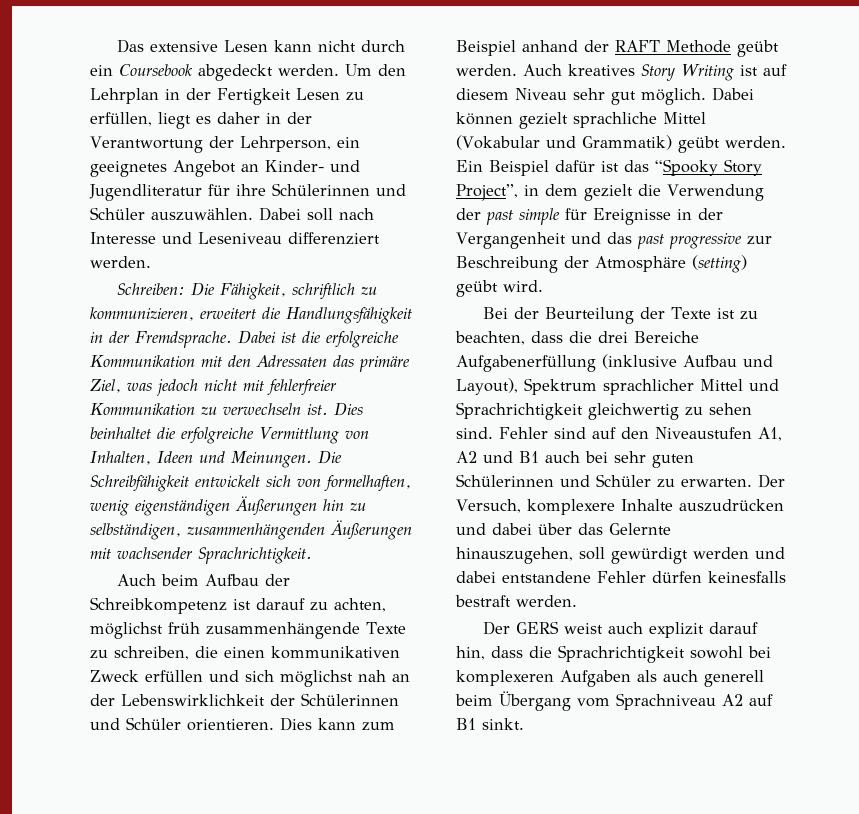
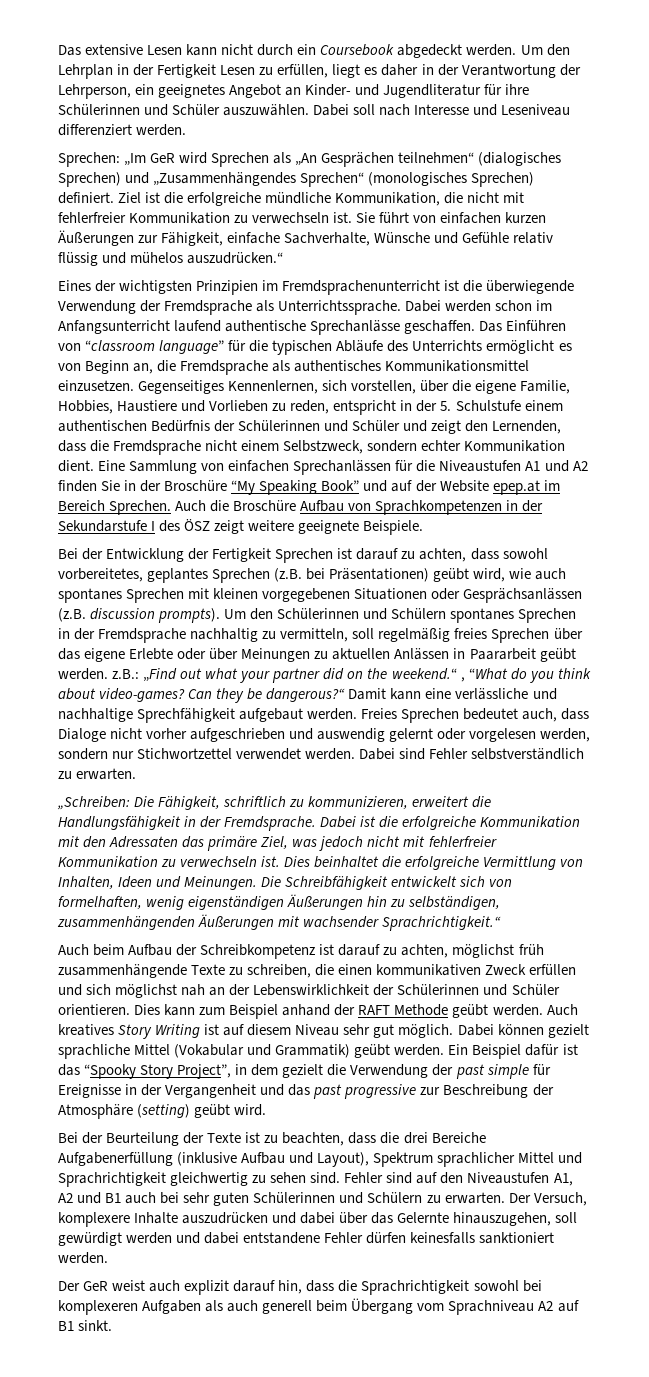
[117,283,186,295] Schreiben: -> [58,152,562,167] [58,172,535,187] [58,192,525,206] [58,212,547,224] [58,230,554,246] [58,252,284,266] [58,280,575,295] [58,300,553,315] [58,320,567,335] [58,340,572,355] [58,360,530,375] [58,380,571,394] [58,400,563,415] [58,420,562,434] [58,440,566,455] [58,460,588,475] [58,480,560,495] [58,500,544,515] [58,519,424,535] [58,548,548,563] [58,568,567,583] [58,588,583,603] [58,608,577,623] [58,628,583,643] [58,648,576,662] [58,668,591,683] [58,688,557,703] [58,708,590,723] [58,728,591,742] [58,748,585,760] [58,768,137,780] [57,796,130,810] Sprechen: „Im GeR wird Sprechen als „An Gesprächen teilnehmen“ (dialogisches Sprechen) und „Zusammenhängendes Sprechen“ (monologisches Sprechen) definiert. Ziel ist die erfolgreiche mündliche Kommunikation, die nicht mit fehlerfreier Kommunikation zu verwechseln ist. Sie führt von einfachen kurzen Äußerungen zur Fähigkeit, einfache Sachverhalte, Wünsche und Gefühle relativ flüssig und mühelos auszudrücken.“ // Eines der wichtigsten Prinzipien im Fremdsprachenunterricht ist die überwiegende Verwendung der Fremdsprache als Unterrichtssprache. Dabei werden schon im Anfangsunterricht laufend authentische Sprechanlässe geschaffen. Das Einführen von “classroom language” für die typischen Abläufe des Unterrichts ermöglicht es von Beginn an, die Fremdsprache als authentisches Kommunikationsmittel einzusetzen. Gegenseitiges Kennenlernen, sich vorstellen, über die eigene Familie, Hobbies, Haustiere und Vorlieben zu reden, entspricht in der 5. Schulstufe einem authentischen Bedürfnis der Schülerinnen und Schüler und zeigt den Lernenden, dass die Fremdsprache nicht einem Selbstzweck, sondern echter Kommunikation dient. Eine Sammlung von einfachen Sprechanlässen für die Niveaustufen A1 und A2 finden Sie in der Broschüre “My Speaking Book” und auf der Website epep.at im Bereich Sprechen. Auch die Broschüre Aufbau von Sprachkompetenzen in der Sekundarstufe I des ÖSZ zeigt weitere geeignete Beispiele. // Bei der Entwicklung der Fertigkeit Sprechen ist darauf zu achten, dass sowohl vorbereitetes, geplantes Sprechen (z.B. bei Präsentationen) geübt wird, wie auch spontanes Sprechen mit kleinen vorgegebenen Situationen oder Gesprächsanlässen (z.B. discussion prompts). Um den Schülerinnen und Schülern spontanes Sprechen in der Fremdsprache nachhaltig zu vermitteln, soll regelmäßig freies Sprechen über das eigene Erlebte oder über Meinungen zu aktuellen Anlässen in Paararbeit geübt werden. z.B.: „Find out what your partner did on the weekend.“ , “What do you think about video-games? Can they be dangerous?“ Damit kann eine verlässliche und nachhaltige Sprechfähigkeit aufgebaut werden. Freies Sprechen bedeutet auch, dass Dialoge nicht vorher aufgeschrieben und auswendig gelernt oder vorgelesen werden, sondern nur Stichwortzettel verwendet werden. Dabei sind Fehler selbstverständlich zu erwarten. // „Schreiben:
[198,547,312,564] Sprachrichtigkeit. -> [382,916,502,931] Sprachrichtigkeit.“
[596,474,651,487] Schüler -> [367,1192,423,1203] Schülern
[455,595,511,607] bestraft -> [479,1232,555,1244] sanktioniert
[516,621,560,634] GERS -> [83,1281,109,1291] GeR

